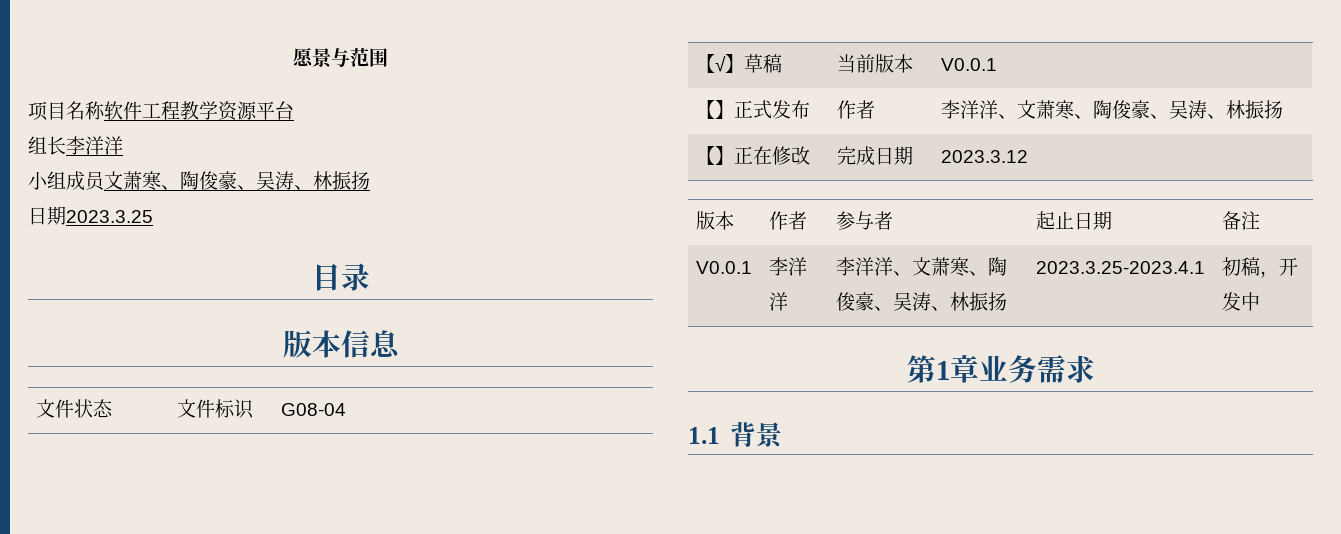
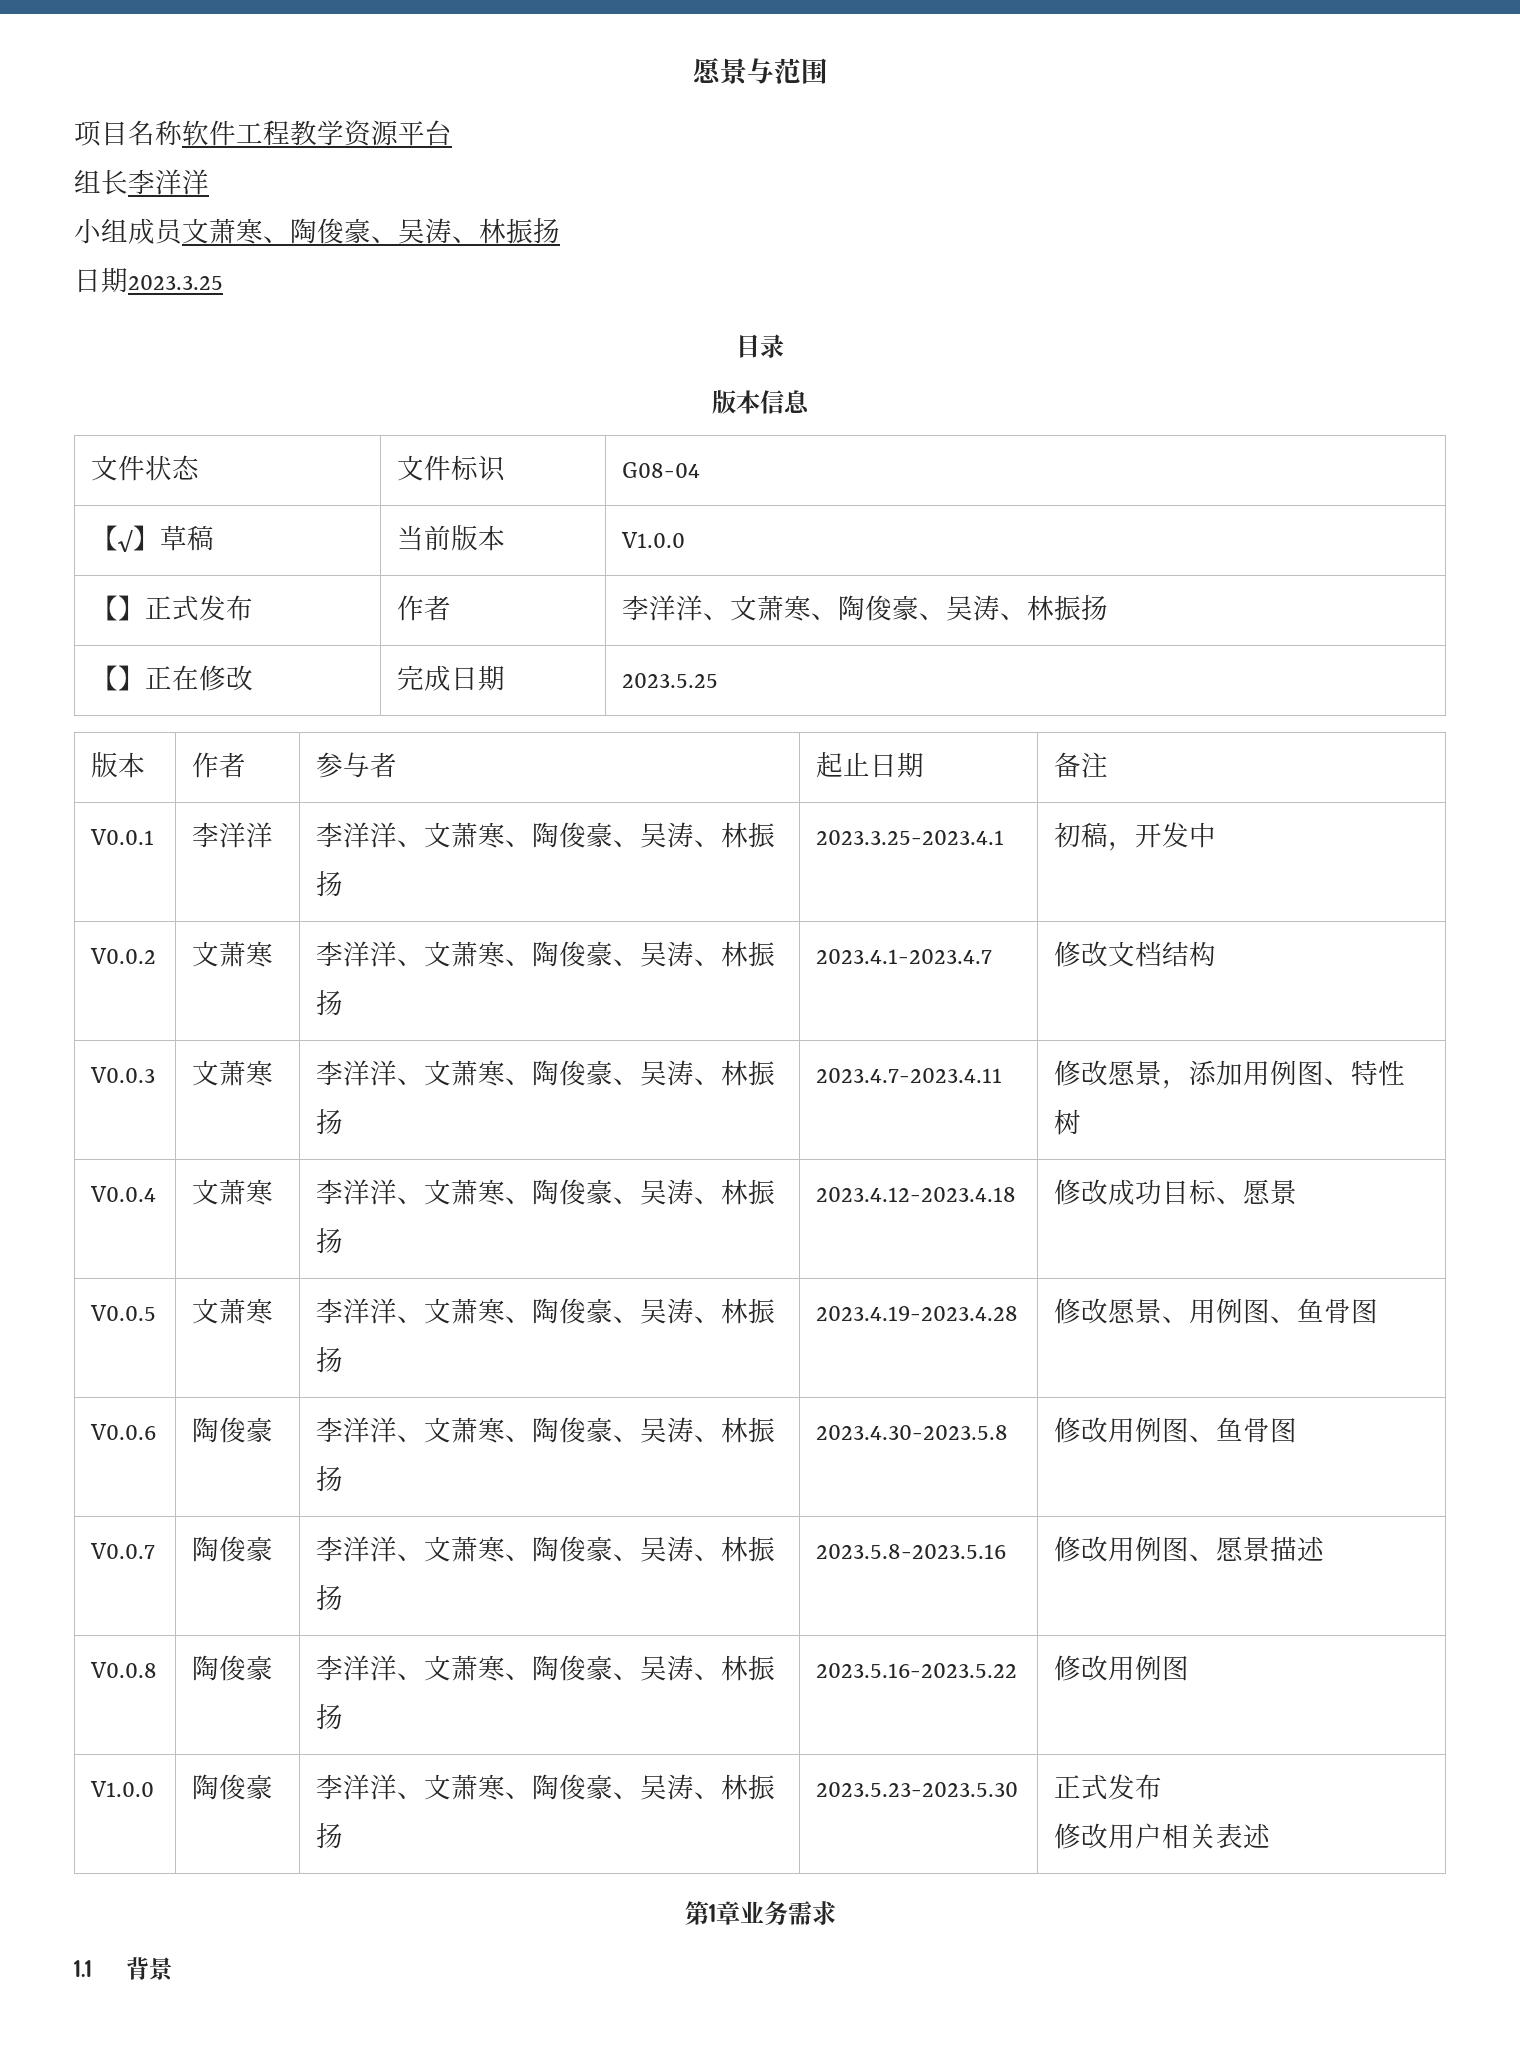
[941,58,998,71] V0.0.1 -> [621,532,686,548] V1.0.0
[941,150,1029,163] 2023.3.12 -> [622,673,719,688] 2023.5.25
(1261, 301) none -> [90,948,157,964] [192,941,274,968] [316,941,776,968] [316,990,344,1016] [816,949,993,964] [1054,941,1217,967] [90,1067,156,1083] [192,1060,274,1087] [316,1060,776,1087] [316,1109,344,1135] [816,1068,1003,1083] [1054,1060,1406,1089] [1054,1109,1082,1135] [90,1186,157,1202] [192,1179,274,1206] [316,1179,776,1206] [316,1228,344,1254] [816,1187,1017,1202] [1054,1179,1298,1205] [90,1305,157,1321] [192,1298,274,1325] [316,1298,776,1325] [316,1347,344,1373] [816,1306,1019,1321] [1054,1298,1379,1324] [90,1424,157,1440] [192,1417,274,1443] [316,1417,776,1444] [316,1466,344,1492] [816,1425,1009,1440] [1054,1417,1298,1443] [90,1543,156,1559] [192,1536,274,1562] [316,1536,776,1563] [316,1585,344,1611] [816,1544,1007,1559] [1054,1536,1325,1562] [90,1662,158,1678] [192,1655,274,1681] [316,1655,776,1682] [316,1704,344,1730] [816,1663,1018,1678] [1054,1655,1190,1681] [90,1781,155,1797] [192,1774,274,1800] [316,1774,776,1801] [316,1823,344,1849] [816,1782,1019,1797] [1054,1774,1163,1800] [1054,1823,1271,1849] // V0.0.2 | 文萧寒 | 李洋洋、文萧寒、陶俊豪、吴涛、林振扬 | 2023.4.1-2023.4.7 | 修改文档结构 // V0.0.3 | 文萧寒 | 李洋洋、文萧寒、陶俊豪、吴涛、林振扬 | 2023.4.7-2023.4.11 | 修改愿景，添加用例图、特性树 // V0.0.4 | 文萧寒 | 李洋洋、文萧寒、陶俊豪、吴涛、林振扬 | 2023.4.12-2023.4.18 | 修改成功目标、愿景 // V0.0.5 | 文萧寒 | 李洋洋、文萧寒、陶俊豪、吴涛、林振扬 | 2023.4.19-2023.4.28 | 修改愿景、用例图、鱼骨图 // V0.0.6 | 陶俊豪 | 李洋洋、文萧寒、陶俊豪、吴涛、林振扬 | 2023.4.30-2023.5.8 | 修改用例图、鱼骨图 // V0.0.7 | 陶俊豪 | 李洋洋、文萧寒、陶俊豪、吴涛、林振扬 | 2023.5.8-2023.5.16 | 修改用例图、愿景描述 // V0.0.8 | 陶俊豪 | 李洋洋、文萧寒、陶俊豪、吴涛、林振扬 | 2023.5.16-2023.5.22 | 修改用例图 // V1.0.0 | 陶俊豪 | 李洋洋、文萧寒、陶俊豪、吴涛、林振扬 | 2023.5.23-2023.5.30 | 正式发布 // 修改用户相关表述

